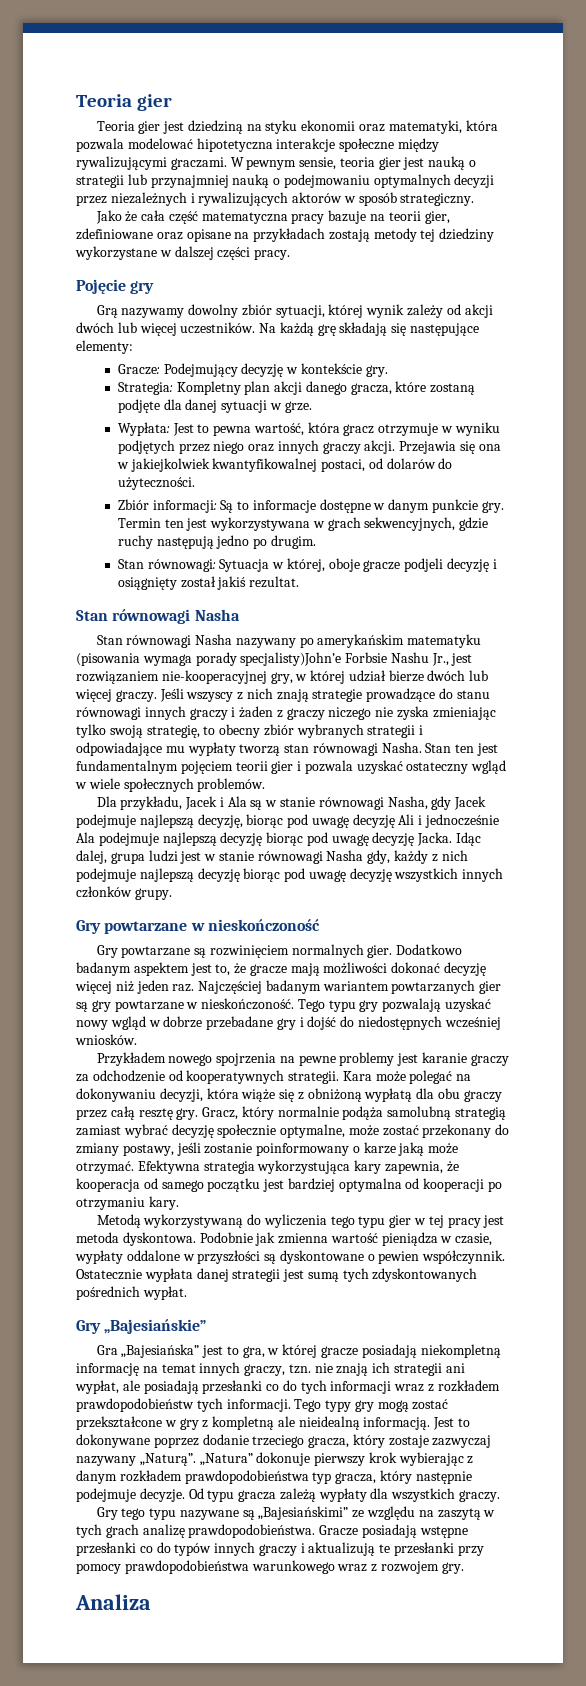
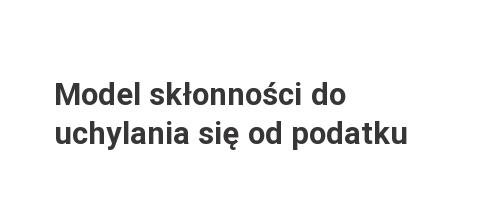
[76,94,173,111] [96,120,498,134] [76,138,439,152] [76,156,477,170] [76,174,495,188] [76,192,475,206] [95,210,450,224] [76,228,495,242] [75,246,291,260] [76,279,155,294] [96,304,493,318] [76,322,480,336] [76,340,133,354] [117,363,388,377] [117,381,476,395] [117,399,312,413] [117,422,500,436] [117,440,501,454] [116,458,453,472] [117,477,195,490] [117,499,504,513] [117,517,489,531] [117,535,316,549] [117,558,497,572] [117,576,300,590] [76,609,240,624] [96,634,482,648] [76,652,473,666] [76,670,489,684] [75,688,490,702] [76,706,496,720] [76,724,424,738] [76,742,499,756] [76,760,507,774] [75,778,266,792] [96,796,487,810] [76,814,500,828] [76,832,482,846] [76,850,468,864] [76,868,504,882] [76,886,172,900] [76,919,320,934] [96,944,463,958] [76,962,487,976] [75,980,502,994] [76,998,492,1012] [76,1016,501,1030] [75,1034,137,1045] [96,1052,509,1066] [76,1070,472,1084] [76,1088,502,1102] [76,1106,507,1120] [76,1124,510,1138] [76,1142,459,1156] [76,1160,459,1174] [76,1178,503,1192] [76,1196,179,1210] [96,1214,505,1228] [76,1232,493,1246] [75,1250,506,1264] [76,1268,478,1282] [76,1286,187,1300] [76,1319,207,1334] [96,1344,501,1358] [76,1362,465,1376] [75,1380,500,1394] [76,1398,449,1412] [76,1416,471,1430] [76,1434,492,1448] [76,1452,474,1466] [76,1470,472,1484] [76,1488,501,1502] [96,1506,496,1520] [76,1524,468,1538] [76,1542,484,1556] [76,1560,464,1574] [75,1594,151,1610] Teoria gier // Teoria gier jest dziedziną na styku ekonomii oraz matematyki, która pozwala modelować hipotetyczna interakcje społeczne między rywalizującymi graczami. W pewnym sensie, teoria gier jest nauką o strategii lub przynajmniej nauką o podejmowaniu optymalnych decyzji przez niezależnych i rywalizujących aktorów w sposób strategiczny. // Jako że cała część matematyczna pracy bazuje na teorii gier, zdefiniowane oraz opisane na przykładach zostają metody tej dziedziny wykorzystane w dalszej części pracy. // Pojęcie gry // Grą nazywamy dowolny zbiór sytuacji, której wynik zależy od akcji dwóch lub więcej uczestników. Na każdą grę składają się następujące elementy: // Gracze: Podejmujący decyzję w kontekście gry. // Strategia: Kompletny plan akcji danego gracza, które zostaną podjęte dla danej sytuacji w grze. // Wypłata: Jest to pewna wartość, która gracz otrzymuje w wyniku podjętych przez niego oraz innych graczy akcji. Przejawia się ona w jakiejkolwiek kwantyfikowalnej postaci, od dolarów do użyteczności. // Zbiór informacji: Są to informacje dostępne w danym punkcie gry. Termin ten jest wykorzystywana w grach sekwencyjnych, gdzie ruchy następują jedno po drugim. // Stan równowagi: Sytuacja w której, oboje gracze podjeli decyzję i osiągnięty został jakiś rezultat. // Stan równowagi Nasha // Stan równowagi Nasha nazywany po amerykańskim matematyku (pisowania wymaga porady specjalisty)John’e Forbsie Nashu Jr., jest rozwiązaniem nie-kooperacyjnej gry, w której udział bierze dwóch lub więcej graczy. Jeśli wszyscy z nich znają strategie prowadzące do stanu równowagi innych graczy i żaden z graczy niczego nie zyska zmieniając tylko swoją strategię, to obecny zbiór wybranych strategii i odpowiadające mu wypłaty tworzą stan równowagi Nasha. Stan ten jest fundamentalnym pojęciem teorii gier i pozwala uzyskać ostateczny wgląd w wiele społecznych problemów. // Dla przykładu, Jacek i Ala są w stanie równowagi Nasha, gdy Jacek podejmuje najlepszą decyzję, biorąc pod uwagę decyzję Ali i jednocześnie Ala podejmuje najlepszą decyzję biorąc pod uwagę decyzję Jacka. Idąc dalej, grupa ludzi jest w stanie równowagi Nasha gdy, każdy z nich podejmuje najlepszą decyzję biorąc pod uwagę decyzję wszystkich innych członków grupy. // Gry powtarzane w nieskończoność // Gry powtarzane są rozwinięciem normalnych gier. Dodatkowo badanym aspektem jest to, że gracze mają możliwości dokonać decyzję więcej niż jeden raz. Najczęściej badanym wariantem powtarzanych gier są gry powtarzane w nieskończoność. Tego typu gry pozwalają uzyskać nowy wgląd w dobrze przebadane gry i dojść do niedostępnych wcześniej wniosków. // Przykładem nowego spojrzenia na pewne problemy jest karanie graczy za odchodzenie od kooperatywnych strategii. Kara może polegać na dokonywaniu decyzji, która wiąże się z obniżoną wypłatą dla obu graczy przez całą resztę gry. Gracz, który normalnie podąża samolubną strategią zamiast wybrać decyzję społecznie optymalne, może zostać przekonany do zmiany postawy, jeśli zostanie poinformowany o karze jaką może otrzymać. Efektywna strategia wykorzystująca kary zapewnia, że kooperacja od samego początku jest bardziej optymalna od kooperacji po otrzymaniu kary. // Metodą wykorzystywaną do wyliczenia tego typu gier w tej pracy jest metoda dyskontowa. Podobnie jak zmienna wartość pieniądza w czasie, wypłaty oddalone w przyszłości są dyskontowane o pewien współczynnik. Ostatecznie wypłata danej strategii jest sumą tych zdyskontowanych pośrednich wypłat. // Gry „Bajesiańskie” // Gra „Bajesiańska” jest to gra, w której gracze posiadają niekompletną informację na temat innych graczy, tzn. nie znają ich strategii ani wypłat, ale posiadają przesłanki co do tych informacji wraz z rozkładem prawdopodobieństw tych informacji. Tego typy gry mogą zostać przekształcone w gry z kompletną ale nieidealną informacją. Jest to dokonywane poprzez dodanie trzeciego gracza, który zostaje zazwyczaj nazywany „Naturą”. „Natura” dokonuje pierwszy krok wybierając z danym rozkładem prawdopodobieństwa typ gracza, który następnie podejmuje decyzje. Od typu gracza zależą wypłaty dla wszystkich graczy. // Gry tego typu nazywane są „Bajesiańskimi” ze względu na zaszytą w tych grach analizę prawdopodobieństwa. Gracze posiadają wstępne przesłanki co do typów innych graczy i aktualizują te przesłanki przy pomocy prawdopodobieństwa warunkowego wraz z rozwojem gry. // Analiza -> [54,82,346,105] [54,121,409,150] Model skłonności do uchylania się od podatku

